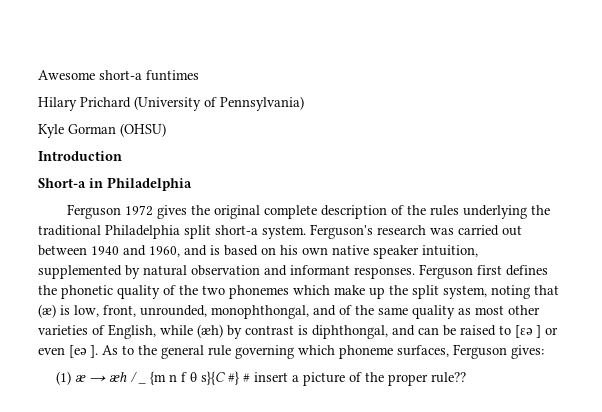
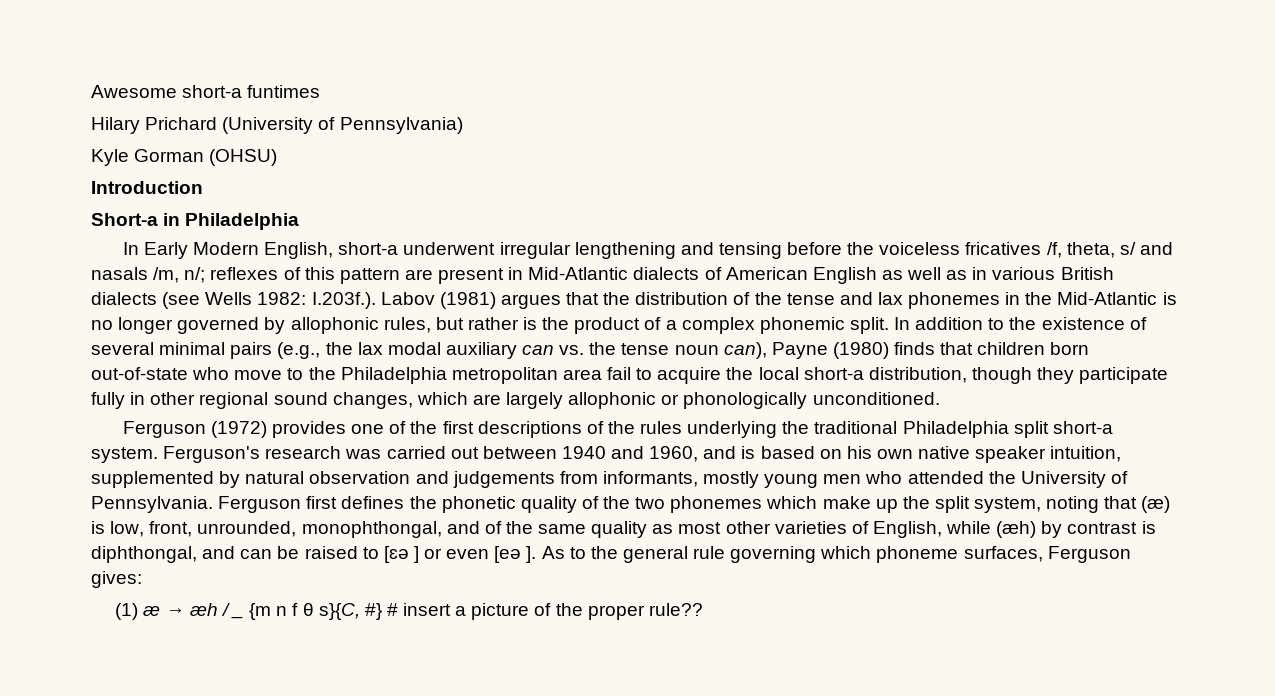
[66,204,387,219] Ferguson 1972 gives the original complete description -> [122,242,1173,259] [91,267,1114,284] [91,292,1177,309] [91,317,1147,334] [91,342,1090,359] [91,367,1169,384] [91,392,940,409] [122,421,582,438] In Early Modern English, short-a underwent irregular lengthening and tensing before the voiceless fricatives /f, theta, s/ and nasals /m, n/; reflexes of this pattern are present in Mid-Atlantic dialects of American English as well as in various British dialects (see Wells 1982: I.203f.). Labov (1981) argues that the distribution of the tense and lax phonemes in the Mid-Atlantic is no longer governed by allophonic rules, but rather is the product of a complex phonemic split. In addition to the existence of several minimal pairs (e.g., the lax modal auxiliary can vs. the tense noun can), Payne (1980) finds that children born out-of-state who move to the Philadelphia metropolitan area fail to acquire the local short-a distribution, though they participate fully in other regional sound changes, which are largely allophonic or phonologically unconditioned. // Ferguson (1972) provides one of the first descriptions
[290,265,415,279] informant responses. -> [452,471,1128,488] [91,496,213,513] judgements from informants, mostly young men who attended the University of Pennsylvania.
[201,371,226,385] s}{C -> [318,603,360,620] s}{C,

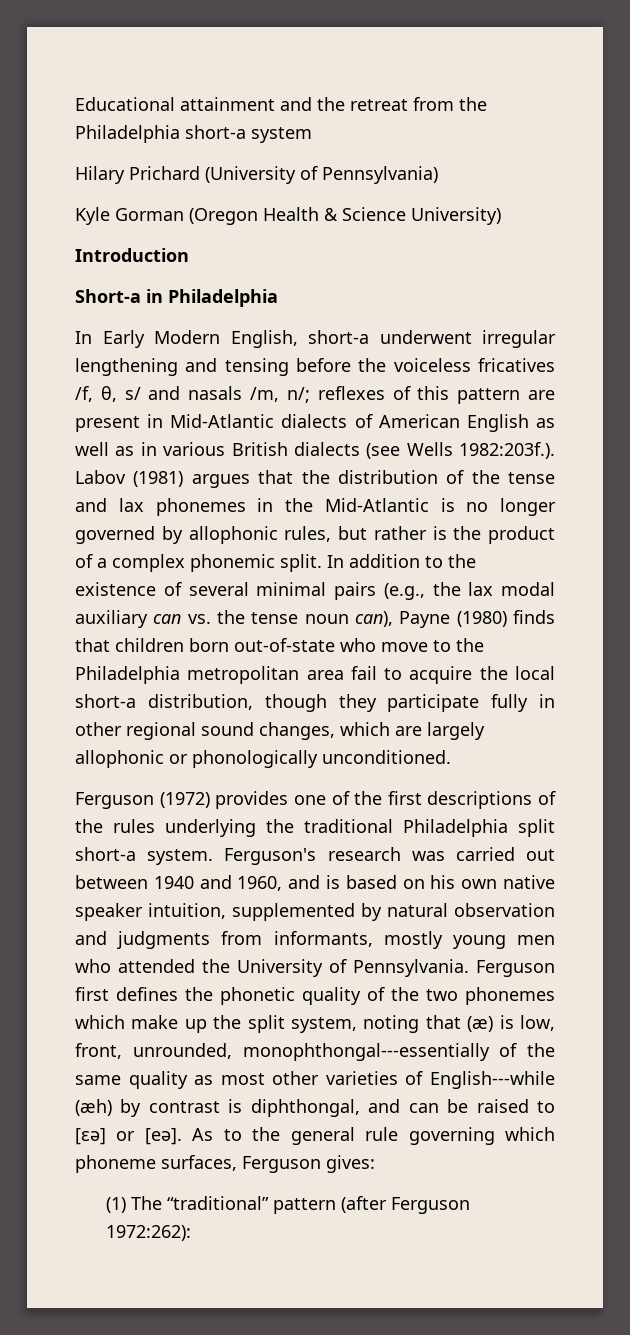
[91,85,321,98] Awesome short-a funtimes -> [75,97,487,111] [75,125,312,143] Educational attainment and the retreat from the Philadelphia short-a system
[209,149,278,166] (OHSU) -> [189,207,501,225] (Oregon Health & Science University)
[1066,242,1115,258] theta, -> [100,386,117,402] θ,
[257,292,376,309] 1982: I.203f.). -> [459,442,555,459] 1982:203f.).
[452,471,555,488] judgements -> [117,931,211,949] judgments
[301,521,480,538] monophthongal, and -> [242,1043,490,1061] monophthongal---essentially
[872,521,992,538] English, while -> [430,1071,555,1089] English---while
[383,546,537,563] [ɛə ] or even [eə ]. -> [75,1128,182,1145] [ɛə] or [eə].
[143,603,230,616] [230,603,703,620] æ → æh / _ {m n f θ s}{C, #} # insert a picture of the proper rule?? -> [131,1196,471,1214] [106,1225,192,1241] The “traditional” pattern (after Ferguson 1972:262):

